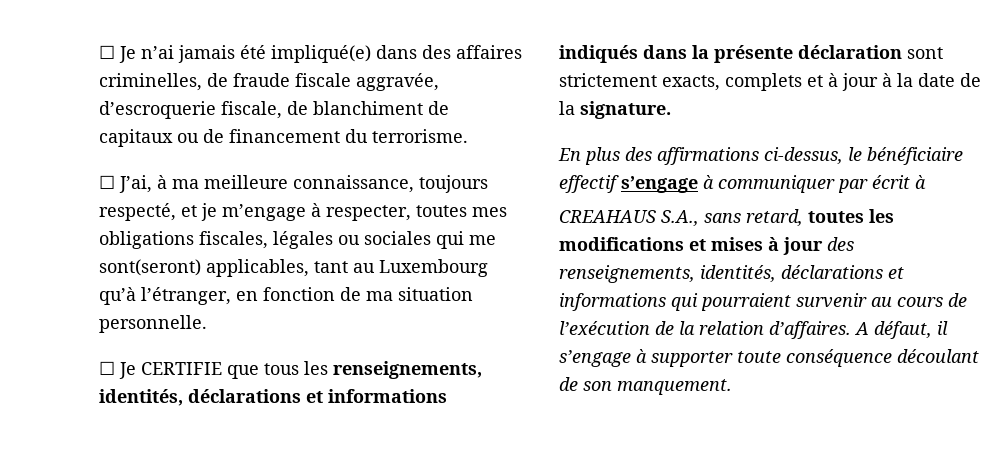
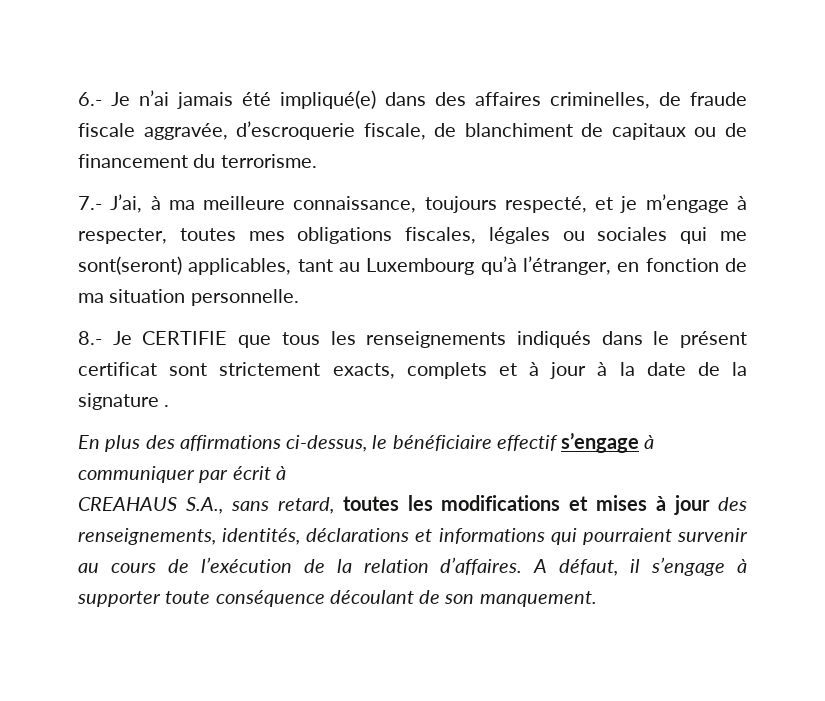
[99,45,115,59] ☐ -> [78,92,102,106] 6.-
[99,175,115,189] ☐ -> [78,196,102,210] 7.-
[99,361,115,375] ☐ -> [78,331,102,345] 8.-
[333,361,482,379] [99,389,447,406] [559,45,902,63] renseignements, identités, déclarations et informations indiqués dans la présente déclaration -> [366,331,748,348] [78,362,157,376] renseignements indiqués dans le présent certificat
[580,101,671,119] signature. -> [78,393,170,410] signature .

